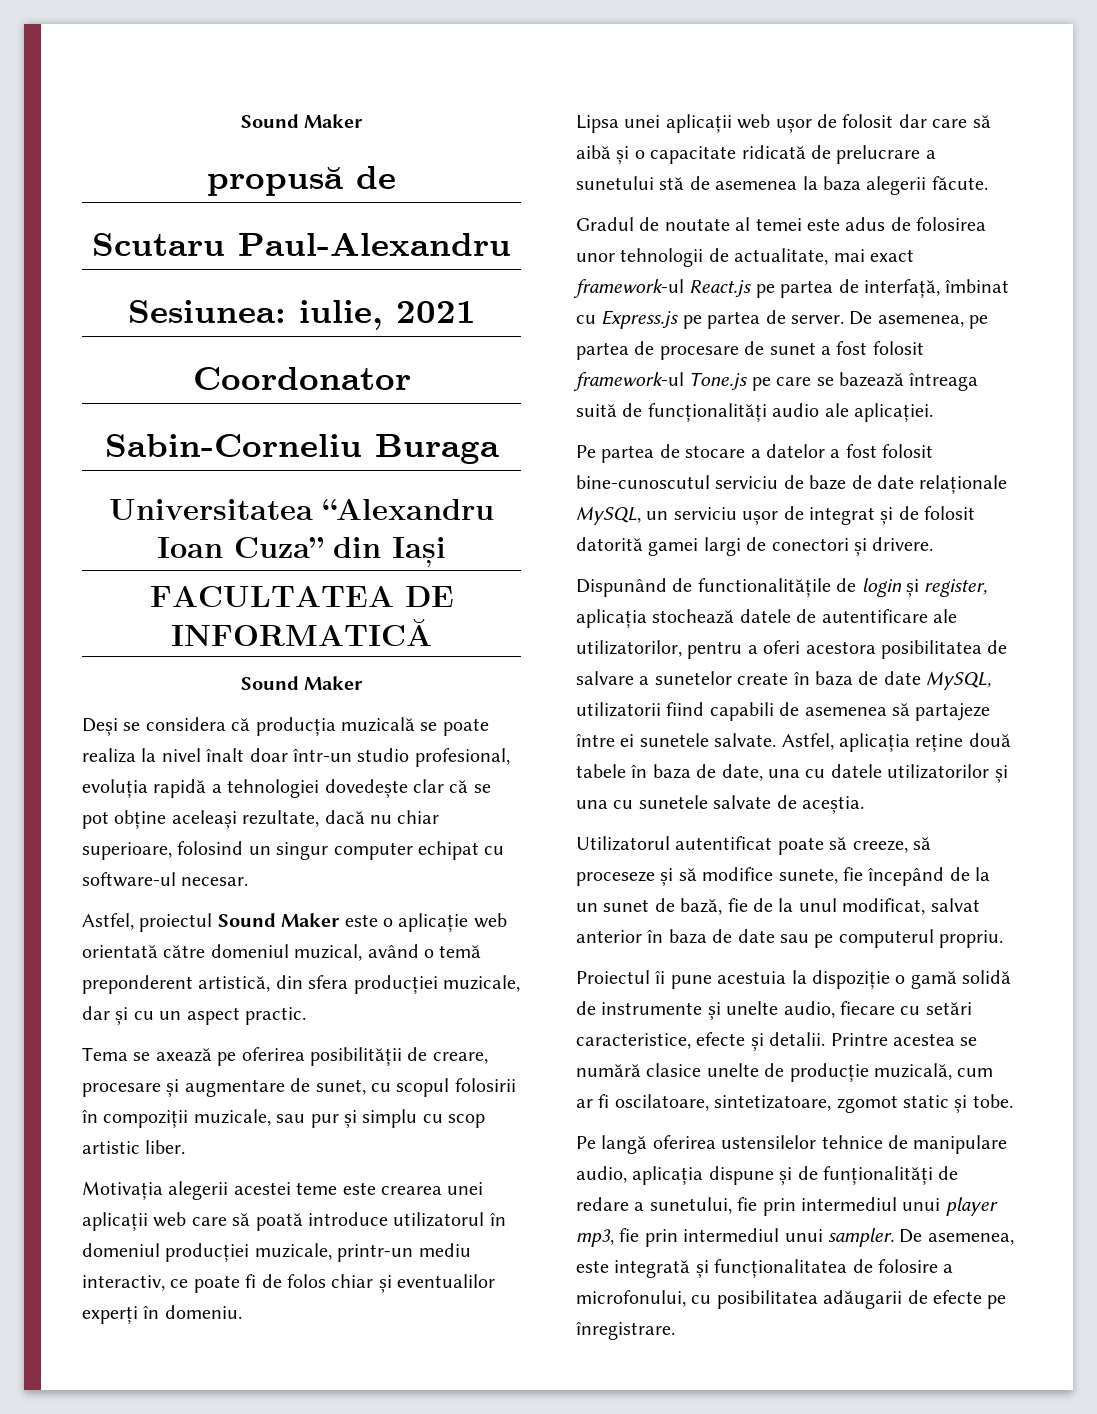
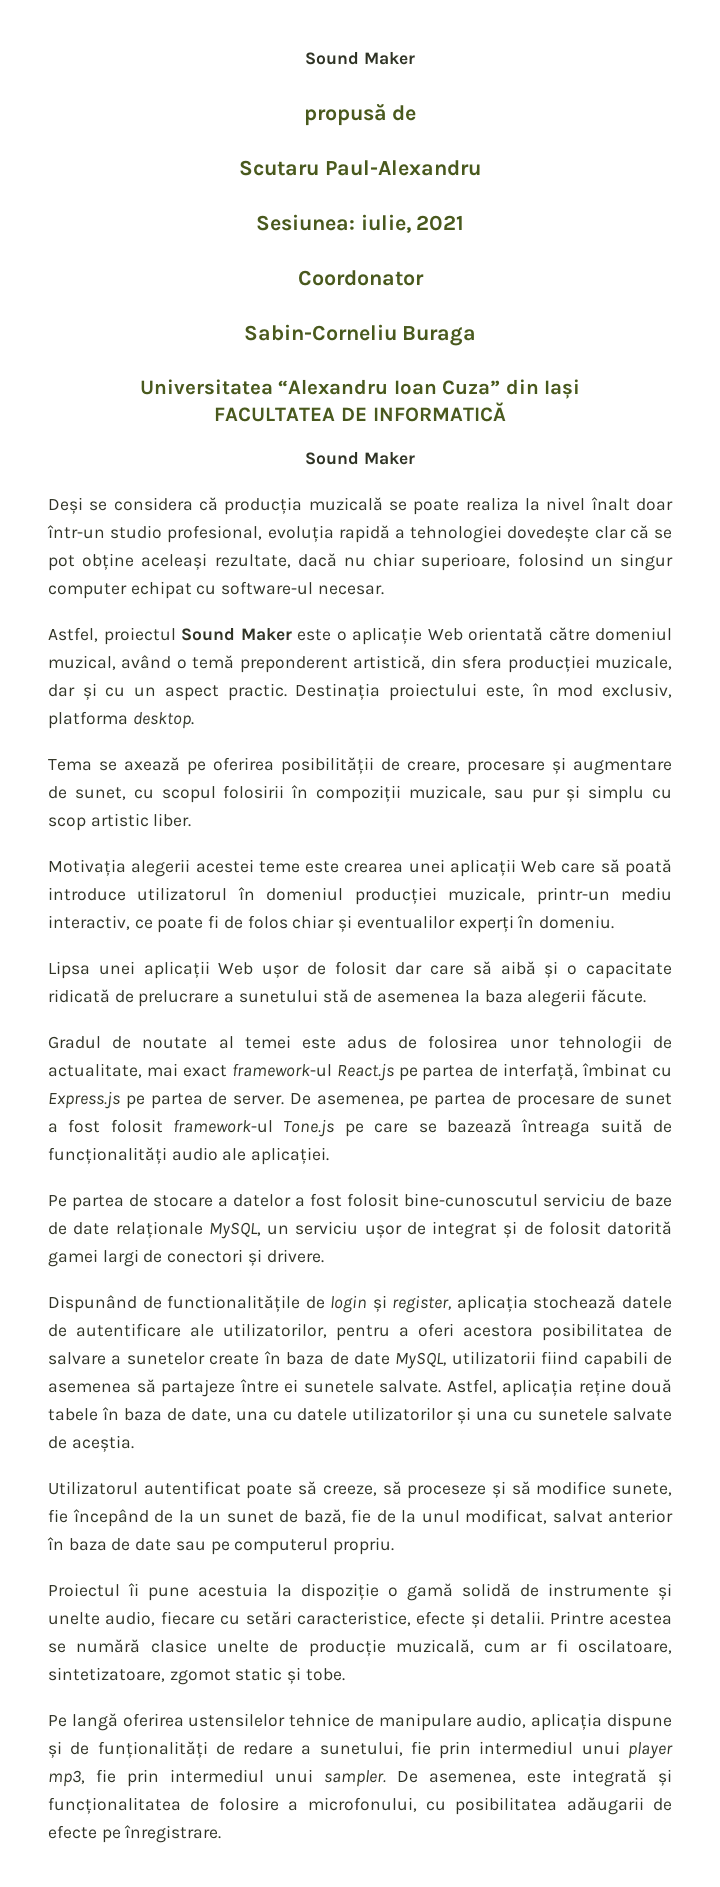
[473,913,507,928] web -> [427,628,463,641] Web
(306, 1016) none -> [295,683,673,701] [48,711,194,729] Destinația proiectului este, în mod exclusiv, platforma desktop.
[153,1212,187,1227] web -> [521,860,557,873] Web
[737,114,771,129] web -> [218,962,254,975] Web

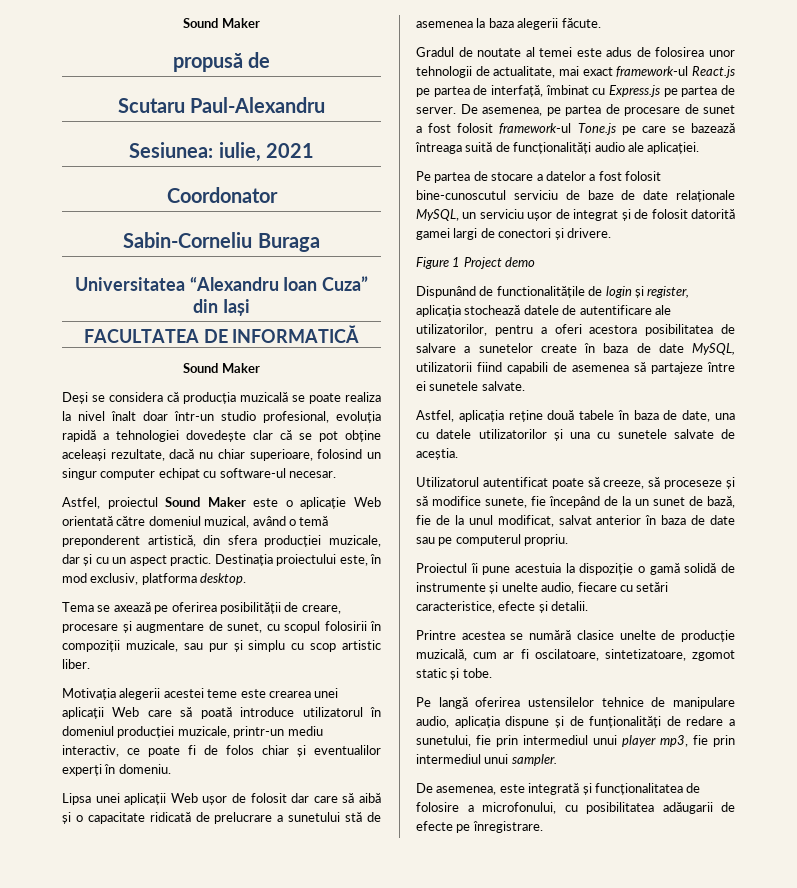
(324, 1256) none -> [416,257,536,269] // Figure 1 Project demo
(441, 1386) none -> (525, 386) //
(545, 1618) none -> (589, 606) //
(386, 1778) none -> (557, 760) //

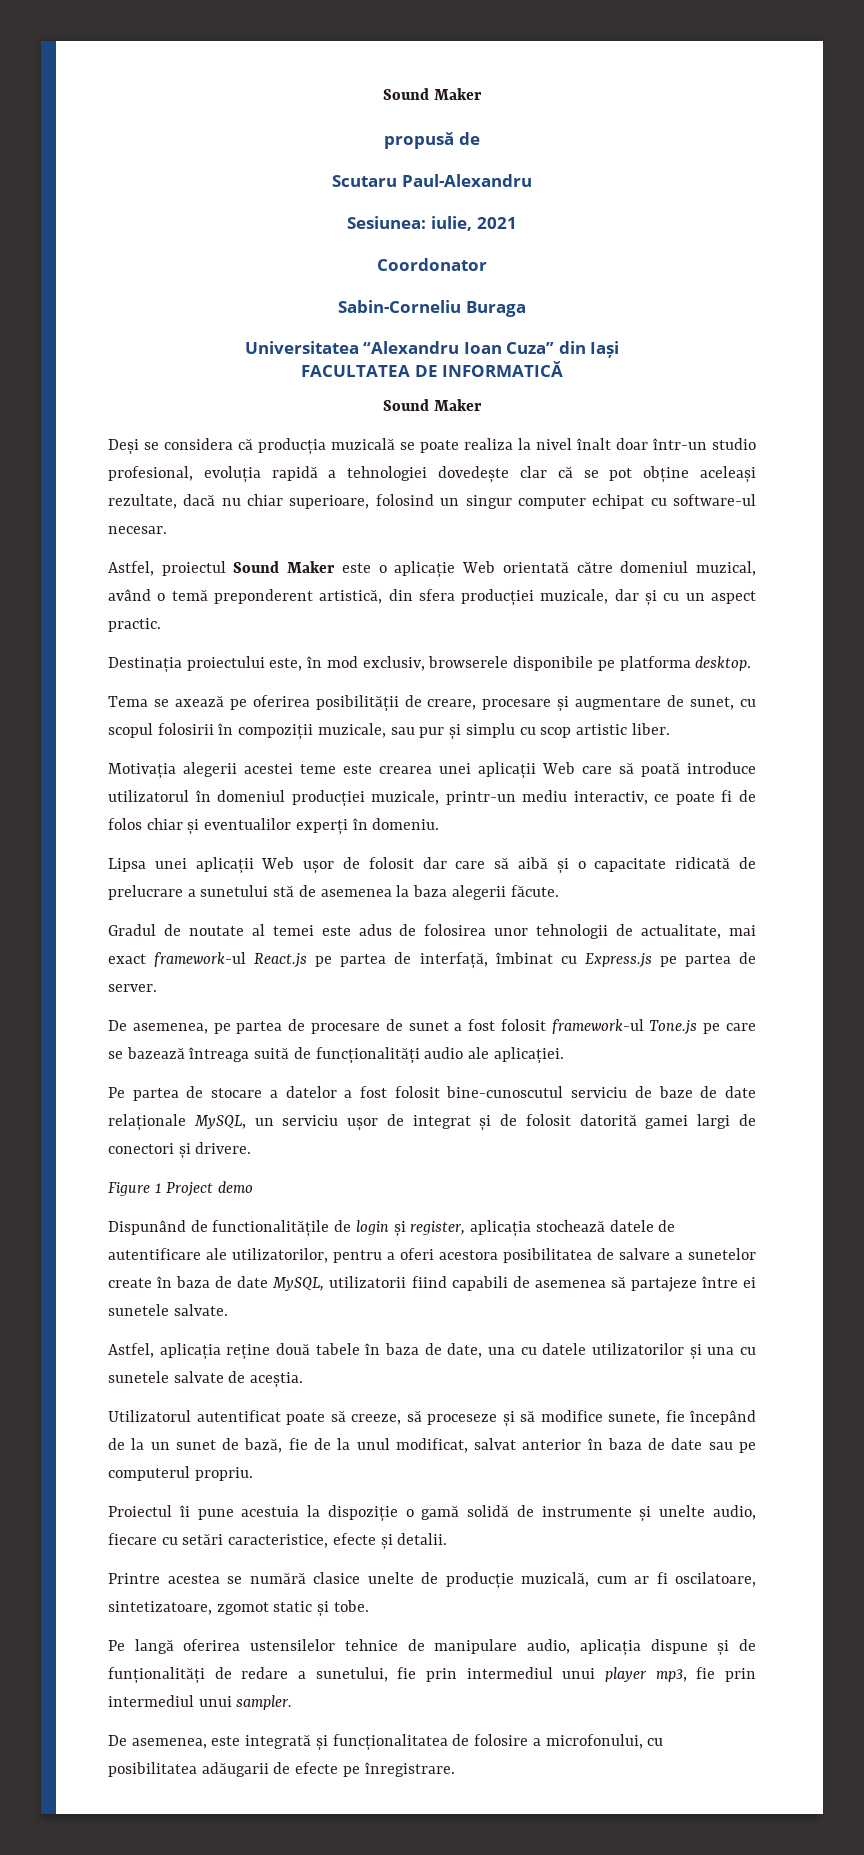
(212, 560) none -> (161, 625) //
(139, 579) none -> [428,656,615,671] browserele disponibile pe
(456, 110) none -> (157, 988) //

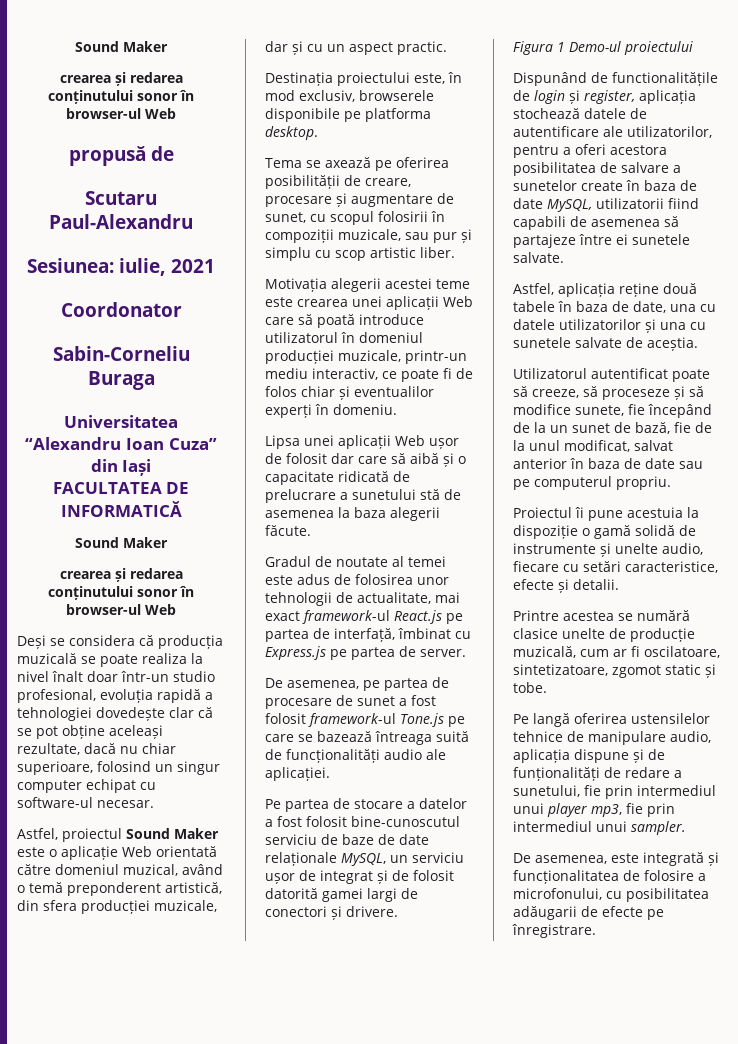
[383,88,482,100] Sound Maker -> [75,41,168,52] [59,72,183,86] [48,90,194,104] [66,108,176,119] Sound Maker // crearea și redarea conținutului sonor în browser-ul Web
(482, 405) none -> [59,568,183,582] [48,586,194,600] [66,604,176,615] // crearea și redarea conținutului sonor în browser-ul Web
[108,1181,254,1196] Figure 1 Project demo -> [513,41,693,55] Figura 1 Demo-ul proiectului

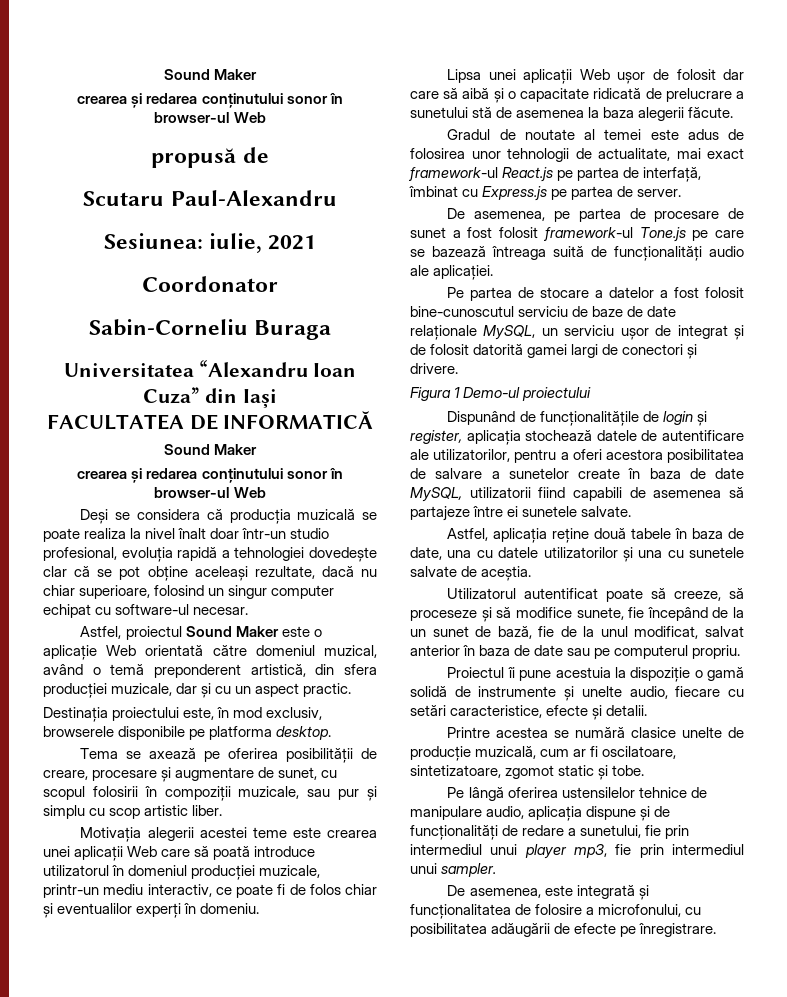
[612,72,718,86] functionalitățile -> [539,411,639,426] funcționalitățile
[533,713,570,727] langă -> [468,787,504,801] lângă
[513,767,600,781] funționalități -> [410,825,498,840] funcționalități
[513,906,577,920] adăugarii -> [491,923,551,937] adăugării

